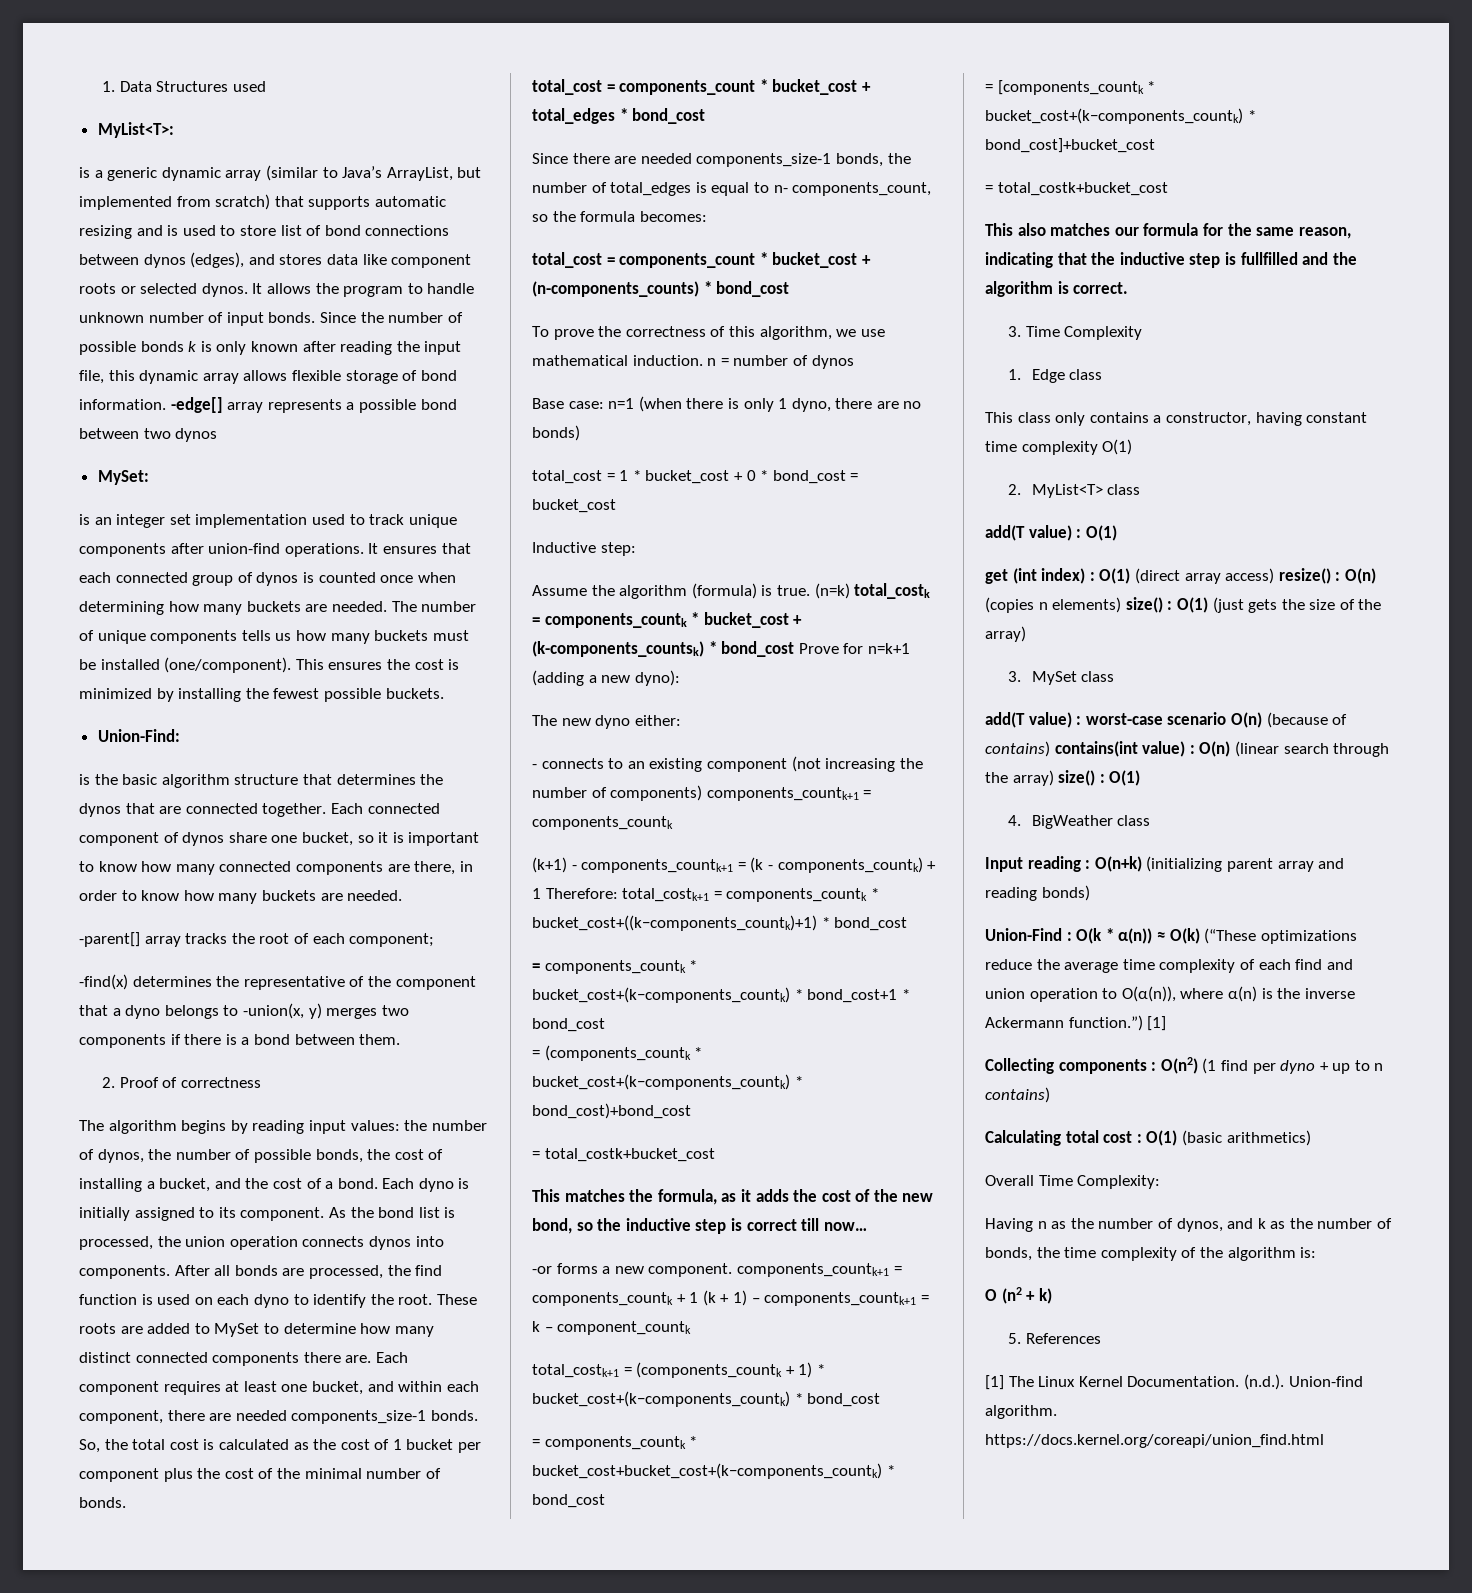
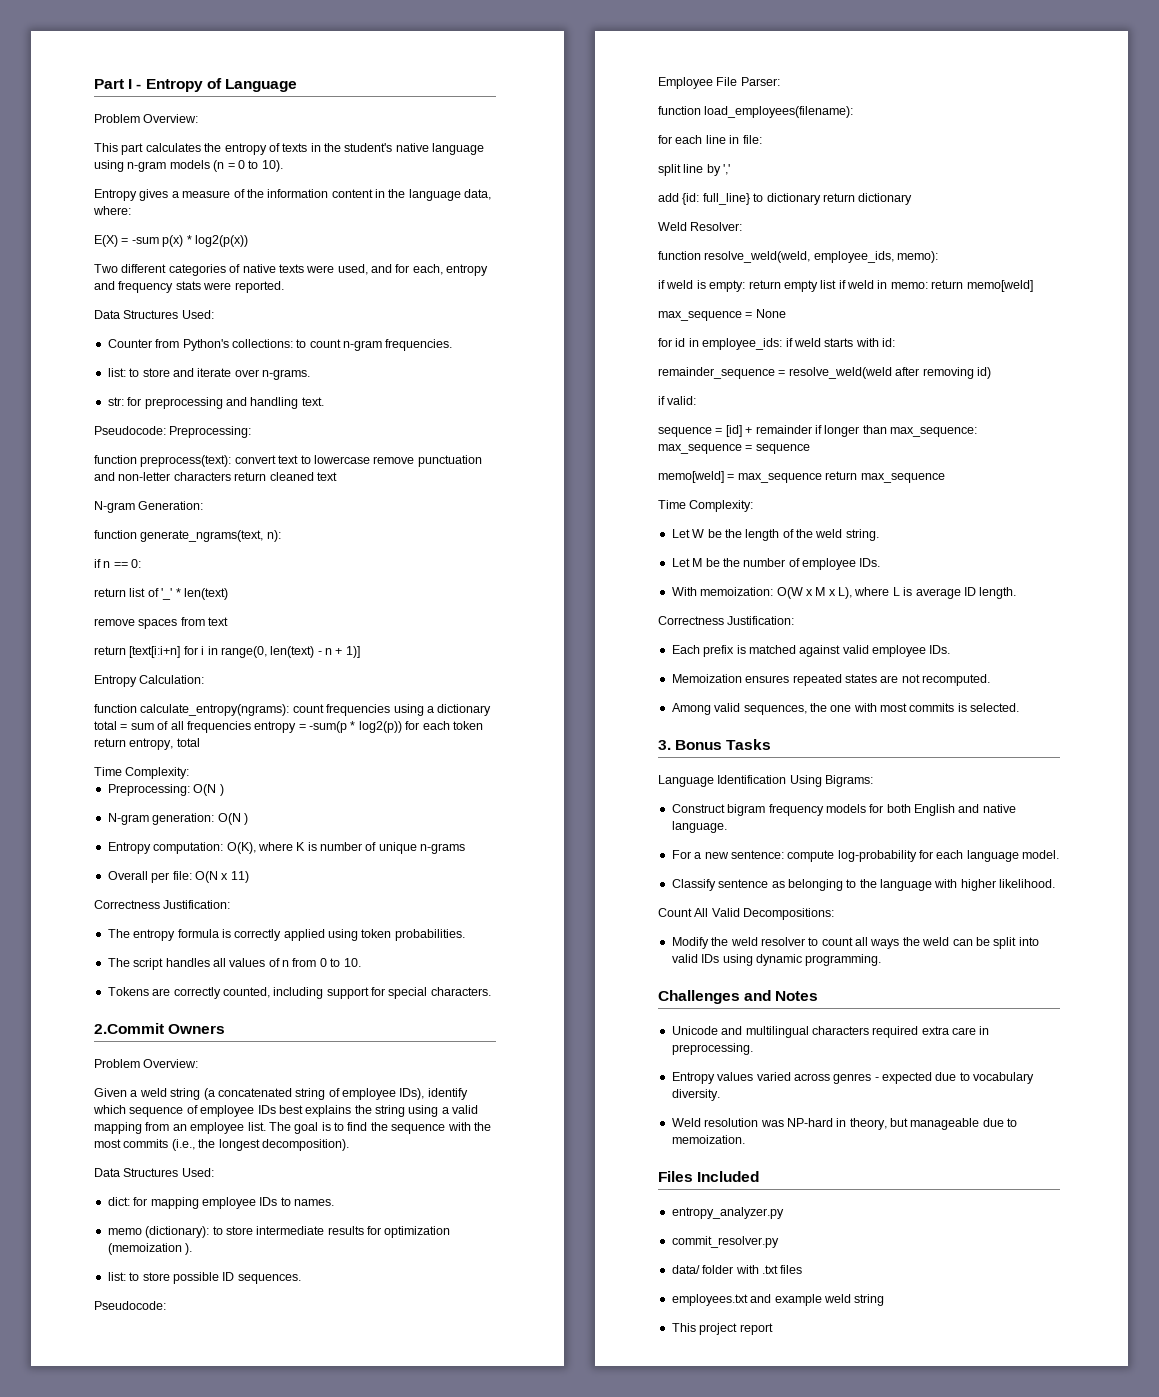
[102,81,267,92] [97,122,174,138] [79,165,482,181] [79,194,446,210] [79,225,450,239] [79,252,472,268] [79,283,475,297] [79,312,463,326] [79,341,462,355] [79,370,457,384] [79,397,457,413] [79,428,218,442] [97,470,149,485] [79,514,457,528] [79,543,471,557] [79,572,456,586] [79,601,477,615] [79,630,469,644] [79,657,460,673] [79,688,444,702] [97,729,180,742] [79,774,444,788] [79,803,440,817] [79,832,480,846] [79,861,473,875] [79,890,403,904] [79,932,435,947] [79,974,476,990] [79,1003,409,1019] [79,1034,401,1048] [102,1077,262,1088] [79,1120,487,1134] [79,1149,444,1163] [79,1178,470,1192] [79,1207,456,1221] [79,1236,444,1250] [79,1265,443,1279] [79,1294,477,1308] [79,1323,434,1337] [79,1352,408,1366] [79,1381,479,1395] [79,1410,478,1424] [79,1439,482,1453] [79,1468,441,1482] [79,1497,126,1508] [532,79,871,95] [532,108,706,124] [532,153,911,167] [532,182,932,196] [532,211,707,222] [532,252,871,268] [532,281,790,297] [532,326,885,340] [532,355,854,369] [532,396,922,412] [532,425,580,441] [532,470,859,484] [532,499,616,513] [532,542,636,556] [532,583,931,599] [532,612,803,628] [532,641,910,657] [532,670,680,686] [532,715,681,729] [532,756,923,772] [532,785,872,801] [532,816,673,830] [532,857,937,873] [532,888,879,902] [532,915,908,931] [532,960,698,974] [532,987,910,1003] [532,1018,605,1032] [532,1045,703,1061] [532,1074,803,1090] [532,1103,691,1119] [532,1148,715,1162] [532,1189,934,1205] [532,1218,867,1234] [532,1263,902,1277] [532,1290,929,1306] [532,1321,692,1335] [532,1362,825,1378] [532,1391,881,1407] [532,1436,698,1450] [532,1463,895,1479] [532,1494,605,1508] [985,80,1156,95] [985,108,1256,124] [985,138,1155,153] [985,182,1168,196] [985,223,1351,239] [985,252,1357,268] [985,281,1129,297] [1008,326,1143,340] [1008,369,1103,383] [985,412,1368,426] [985,439,1133,455] [1008,484,1141,498] [985,525,1117,541] [985,568,1376,584] [985,597,1382,613] [985,626,1026,642] [1008,671,1115,685] [985,712,1348,728] [985,741,1390,757] [985,770,1141,786] [1008,815,1151,829] [985,856,1345,872] [985,885,1090,901] [985,928,1357,944] [985,959,1353,973] [985,986,1355,1002] [985,1015,1167,1031] [985,1057,1384,1074] [985,1087,1050,1103] [985,1130,1311,1146] [985,1175,1161,1189] [985,1218,1393,1232] [985,1247,1317,1261] [985,1287,1052,1304] [1008,1333,1101,1344] [985,1374,1363,1390] [985,1405,1057,1419] [985,1434,1324,1448] 1. Data Structures used // MyList<T>: // is a generic dynamic array (similar to Java’s ArrayList, but implemented from scratch) that supports automatic resizing and is used to store list of bond connections between dynos (edges), and stores data like component roots or selected dynos. It allows the program to handle unknown number of input bonds. Since the number of possible bonds k is only known after reading the input file, this dynamic array allows flexible storage of bond information. -edge[] array represents a possible bond between two dynos // MySet: // is an integer set implementation used to track unique components after union-find operations. It ensures that each connected group of dynos is counted once when determining how many buckets are needed. The number of unique components tells us how many buckets must be installed (one/component). This ensures the cost is minimized by installing the fewest possible buckets. // Union-Find: // is the basic algorithm structure that determines the dynos that are connected together. Each connected component of dynos share one bucket, so it is important to know how many connected components are there, in order to know how many buckets are needed. // -parent[] array tracks the root of each component; // -find(x) determines the representative of the component that a dyno belongs to -union(x, y) merges two components if there is a bond between them. // 2. Proof of correctness // The algorithm begins by reading input values: the number of dynos, the number of possible bonds, the cost of installing a bucket, and the cost of a bond. Each dyno is initially assigned to its component. As the bond list is processed, the union operation connects dynos into components. After all bonds are processed, the find function is used on each dyno to identify the root. These roots are added to MySet to determine how many distinct connected components there are. Each component requires at least one bucket, and within each component, there are needed components_size-1 bonds. So, the total cost is calculated as the cost of 1 bucket per component plus the cost of the minimal number of bonds. // total_cost = components_count * bucket_cost + total_edges * bond_cost // Since there are needed components_size-1 bonds, the number of total_edges is equal to n- components_count, so the formula becomes: // total_cost = components_count * bucket_cost + (n-components_counts) * bond_cost // To prove the correctness of this algorithm, we use mathematical induction. n = number of dynos // Base case: n=1 (when there is only 1 dyno, there are no bonds) // total_cost = 1 * bucket_cost + 0 * bond_cost = bucket_cost // Inductive step: // Assume the algorithm (formula) is true. (n=k) total_costk = components_countk * bucket_cost + (k-components_countsk) * bond_cost Prove for n=k+1 (adding a new dyno): // The new dyno either: // - connects to an existing component (not increasing the number of components) components_countk+1 = components_countk // (k+1) - components_countk+1 = (k - components_countk) + 1 Therefore: total_costk+1 = components_countk * bucket_cost+((k−components_countk)+1) * bond_cost // = components_countk * bucket_cost+(k−components_countk) * bond_cost+1 * bond_cost // = (components_countk * bucket_cost+(k−components_countk) * bond_cost)+bond_cost // = total_costk+bucket_cost // This matches the formula, as it adds the cost of the new bond, so the inductive step is correct till now… // -or forms a new component. components_countk+1 = components_countk + 1 (k + 1) – components_countk+1 = k – component_countk // total_costk+1 = (components_countk + 1) * bucket_cost+(k−components_countk) * bond_cost // = components_countk * bucket_cost+bucket_cost+(k−components_countk) * bond_cost // = [components_countk * bucket_cost+(k−components_countk) * bond_cost]+bucket_cost // = total_costk+bucket_cost // This also matches our formula for the same reason, indicating that the inductive step is fullfilled and the algorithm is correct. // 3. Time Complexity // 1. Edge class // This class only contains a constructor, having constant time complexity O(1) // 2. MyList<T> class // add(T value) : O(1) // get (int index) : O(1) (direct array access) resize() : O(n) (copies n elements) size() : O(1) (just gets the size of the array) // 3. MySet class // add(T value) : worst-case scenario O(n) (because of contains) contains(int value) : O(n) (linear search through the array) size() : O(1) // 4. BigWeather class // Input reading : O(n+k) (initializing parent array and reading bonds) // Union-Find : O(k * α(n)) ≈ O(k) (“These optimizations reduce the average time complexity of each find and union operation to O(α(n)), where α(n) is the inverse Ackermann function.”) [1] // Collecting components : O(n2) (1 find per dyno + up to n contains) // Calculating total cost : O(1) (basic arithmetics) // Overall Time Complexity: // Having n as the number of dynos, and k as the number of bonds, the time complexity of the algorithm is: // O (n2 + k) // 5. References // [1] The Linux Kernel Documentation. (n.d.). Union-find algorithm. https://docs.kernel.org/coreapi/union_find.html -> [94,78,297,92] [94,114,199,123] [94,143,485,155] [94,160,283,172] [94,189,492,201] [93,206,131,215] [94,235,248,247] [94,264,489,276] [94,281,284,293] [94,310,214,319] [107,339,453,351] [107,368,310,380] [107,397,324,409] [94,426,252,438] [94,455,482,467] [94,472,337,481] [94,501,204,513] [94,530,281,542] [94,559,142,568] [94,588,228,600] [94,617,229,629] [94,646,360,658] [94,675,205,687] [94,704,492,716] [94,721,483,733] [94,738,200,750] [94,767,190,779] [107,784,224,796] [107,813,248,825] [107,842,466,854] [107,871,249,883] [94,900,231,909] [107,929,465,941] [107,958,361,970] [107,987,491,999] [94,1023,226,1034] [94,1059,199,1068] [94,1088,468,1100] [93,1105,479,1117] [94,1122,491,1134] [94,1139,349,1151] [94,1168,214,1177] [107,1197,334,1209] [107,1226,451,1238] [107,1243,193,1255] [107,1272,301,1284] [94,1301,166,1310] [658,77,780,89] [658,106,854,118] [658,135,762,144] [658,164,731,176] [658,193,913,205] [658,222,743,231] [658,251,939,263] [658,280,1033,292] [658,309,786,321] [658,338,895,350] [658,367,991,379] [658,396,697,405] [658,425,977,437] [658,444,810,454] [658,471,945,483] [658,500,754,512] [671,529,879,541] [671,558,881,570] [671,587,1017,599] [658,616,795,625] [671,645,951,657] [671,674,990,686] [671,703,1020,715] [658,739,772,750] [658,775,874,787] [671,804,1016,816] [671,821,727,833] [671,850,1060,862] [671,879,1056,891] [658,908,835,920] [671,937,1039,949] [671,954,882,966] [658,990,819,1004] [671,1026,990,1038] [671,1043,753,1055] [671,1072,1035,1084] [671,1089,720,1101] [671,1118,1018,1130] [671,1135,745,1144] [658,1171,760,1182] [671,1207,784,1219] [671,1236,779,1248] [671,1265,803,1274] [671,1294,885,1306] [671,1323,773,1335] Part I - Entropy of Language // Problem Overview: // This part calculates the entropy of texts in the student's native language using n-gram models (n = 0 to 10). // Entropy gives a measure of the information content in the language data, where: // E(X) = -sum p(x) * log2(p(x)) // Two different categories of native texts were used, and for each, entropy and frequency stats were reported. // Data Structures Used: // Counter from Python's collections: to count n-gram frequencies. // list: to store and iterate over n-grams. // str: for preprocessing and handling text. // Pseudocode: Preprocessing: // function preprocess(text): convert text to lowercase remove punctuation and non-letter characters return cleaned text // N-gram Generation: // function generate_ngrams(text, n): // if n == 0: // return list of '_' * len(text) // remove spaces from text // return [text[i:i+n] for i in range(0, len(text) - n + 1)] // Entropy Calculation: // function calculate_entropy(ngrams): count frequencies using a dictionary total = sum of all frequencies entropy = -sum(p * log2(p)) for each token return entropy, total // Time Complexity: // Preprocessing: O(N ) // N-gram generation: O(N ) // Entropy computation: O(K), where K is number of unique n-grams // Overall per file: O(N x 11) // Correctness Justification: // The entropy formula is correctly applied using token probabilities. // The script handles all values of n from 0 to 10. // Tokens are correctly counted, including support for special characters. // 2.Commit Owners // Problem Overview: // Given a weld string (a concatenated string of employee IDs), identify which sequence of employee IDs best explains the string using a valid mapping from an employee list. The goal is to find the sequence with the most commits (i.e., the longest decomposition). // Data Structures Used: // dict: for mapping employee IDs to names. // memo (dictionary): to store intermediate results for optimization (memoization ). // list: to store possible ID sequences. // Pseudocode: // Employee File Parser: // function load_employees(filename): // for each line in file: // split line by ',' // add {id: full_line} to dictionary return dictionary // Weld Resolver: // function resolve_weld(weld, employee_ids, memo): // if weld is empty: return empty list if weld in memo: return memo[weld] // max_sequence = None // for id in employee_ids: if weld starts with id: // remainder_sequence = resolve_weld(weld after removing id) // if valid: // sequence = [id] + remainder if longer than max_sequence: max_sequence = sequence // memo[weld] = max_sequence return max_sequence // Time Complexity: // Let W be the length of the weld string. // Let M be the number of employee IDs. // With memoization: O(W x M x L), where L is average ID length. // Correctness Justification: // Each prefix is matched against valid employee IDs. // Memoization ensures repeated states are not recomputed. // Among valid sequences, the one with most commits is selected. // 3. Bonus Tasks // Language Identification Using Bigrams: // Construct bigram frequency models for both English and native language. // For a new sentence: compute log-probability for each language model. // Classify sentence as belonging to the language with higher likelihood. // Count All Valid Decompositions: // Modify the weld resolver to count all ways the weld can be split into valid IDs using dynamic programming. // Challenges and Notes // Unicode and multilingual characters required extra care in preprocessing. // Entropy values varied across genres - expected due to vocabulary diversity. // Weld resolution was NP-hard in theory, but manageable due to memoization. // Files Included // entropy_analyzer.py // commit_resolver.py // data/ folder with .txt files // employees.txt and example weld string // This project report

